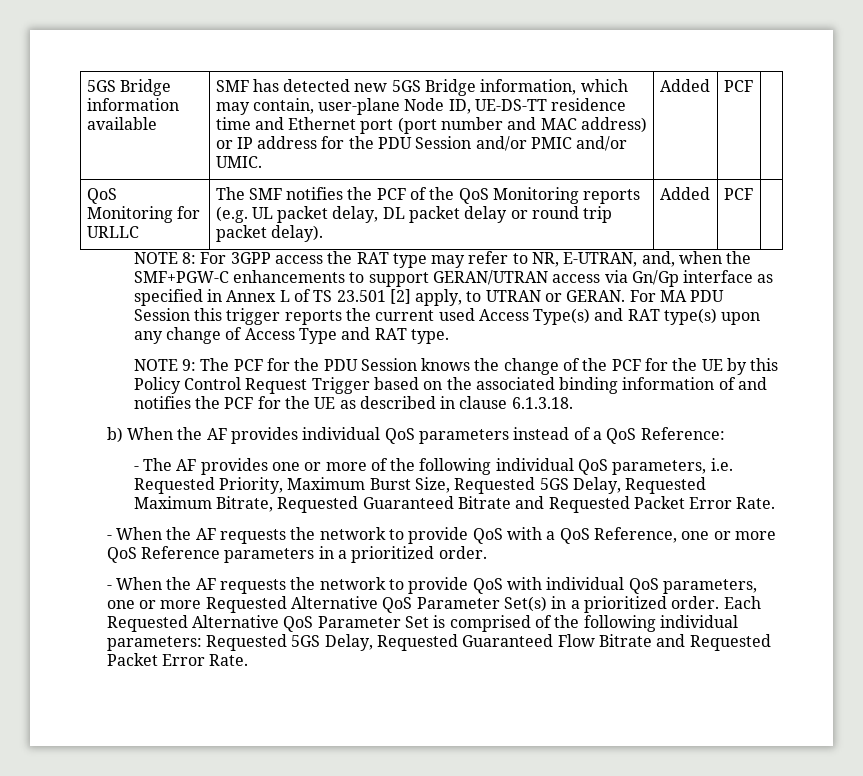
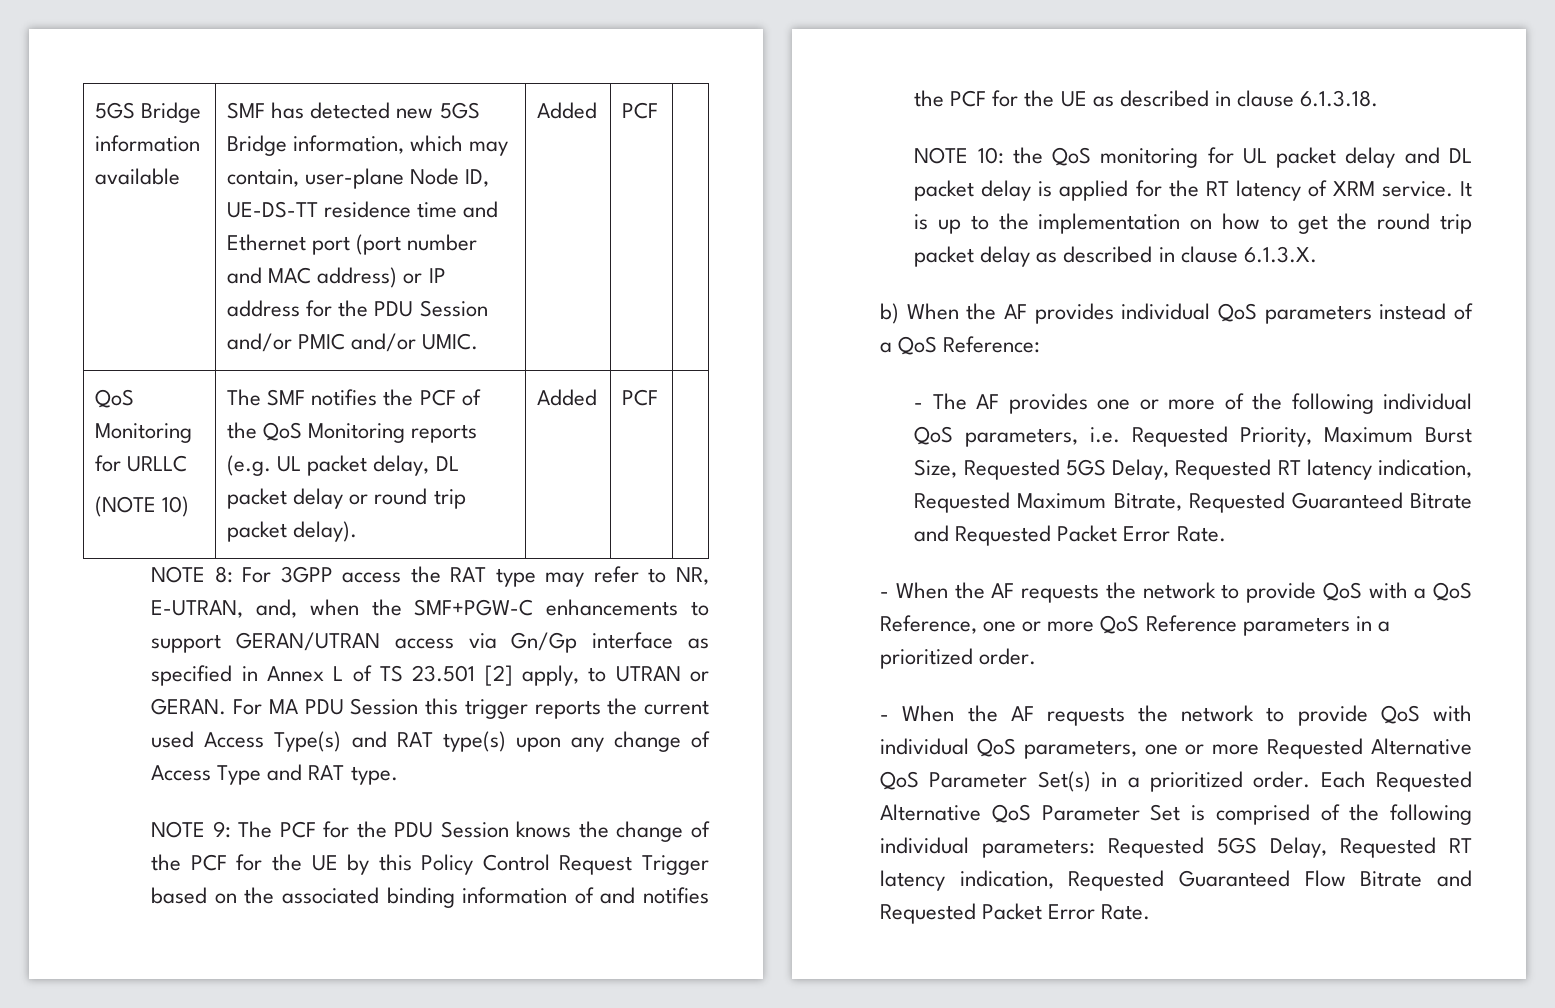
(139, 232) none -> [95,496,190,517] // (NOTE 10)
(573, 403) none -> [914,147,1472,168] [914,180,1472,201] [914,213,1472,234] [914,246,1317,267] // NOTE 10: the QoS monitoring for UL packet delay and DL packet delay is applied for the RT latency of XRM service. It is up to the implementation on how to get the round trip packet delay as described in clause 6.1.3.X.
(707, 485) none -> [1277,459,1472,480] [914,492,1011,513] RT latency indication, Requested
(459, 642) none -> [1449,838,1472,853] [880,870,1165,891] RT latency indication, Requested

